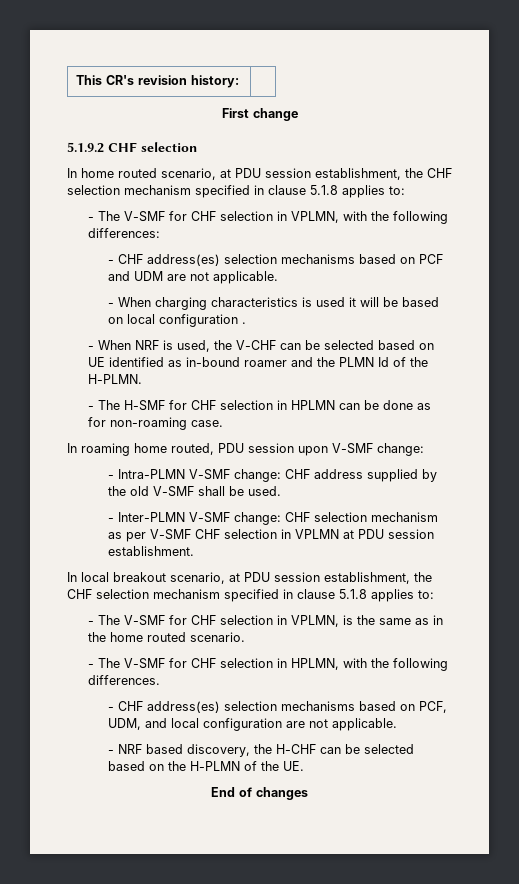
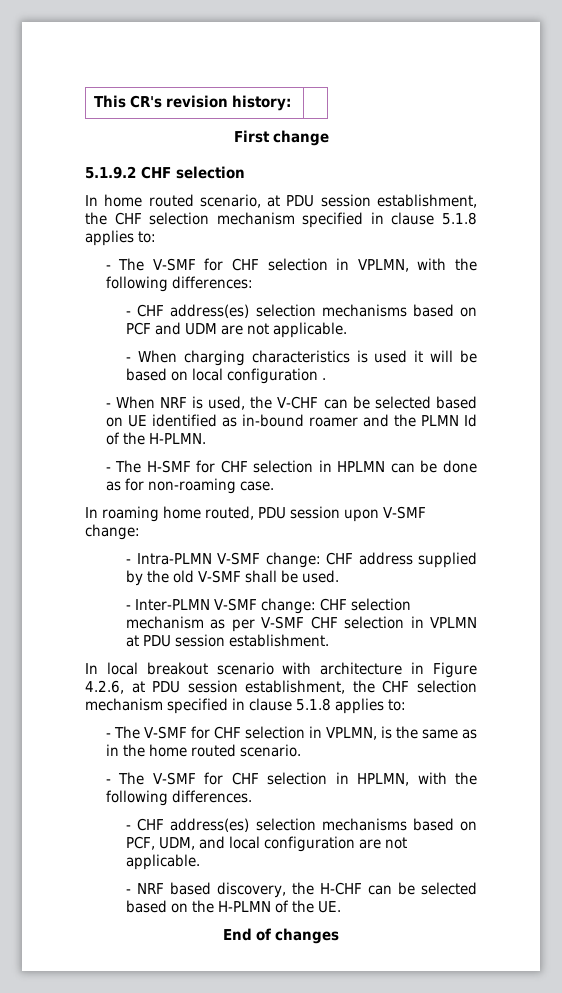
[170,572,225,584] scenario, -> [216,662,478,678] [85,680,124,694] scenario with architecture in Figure 4.2.6,

